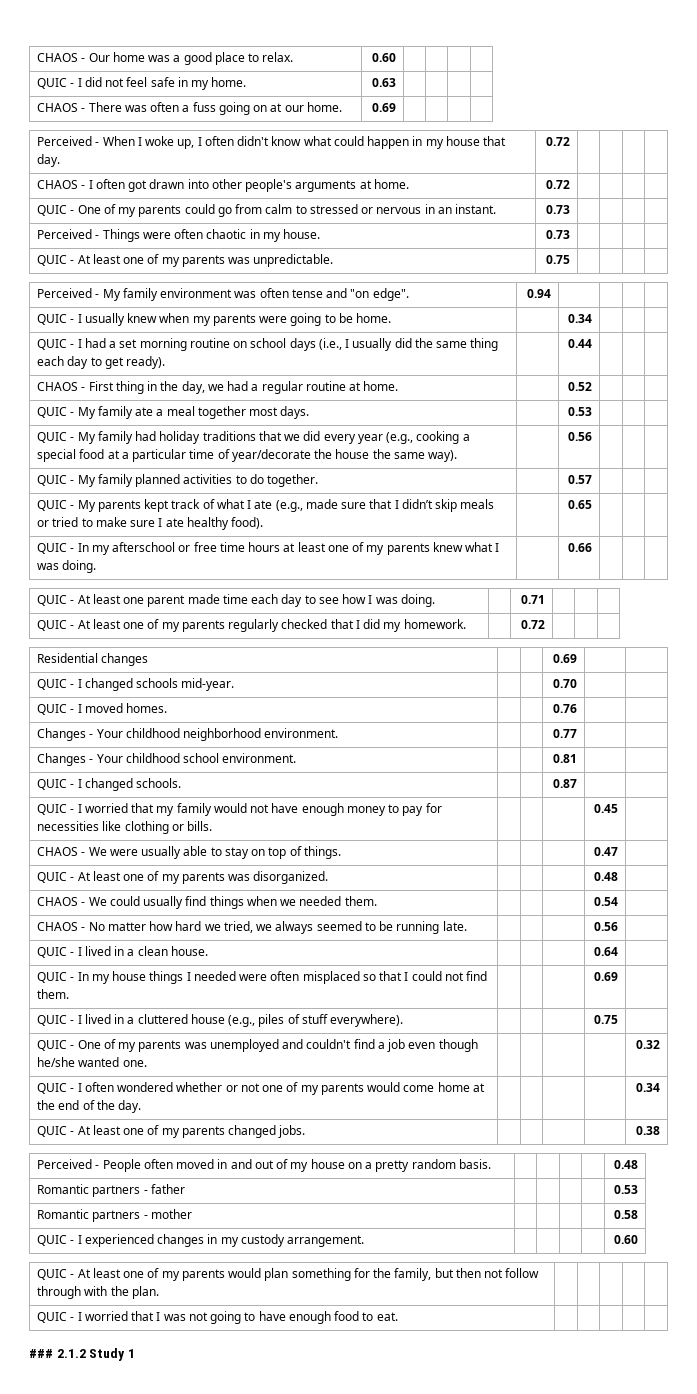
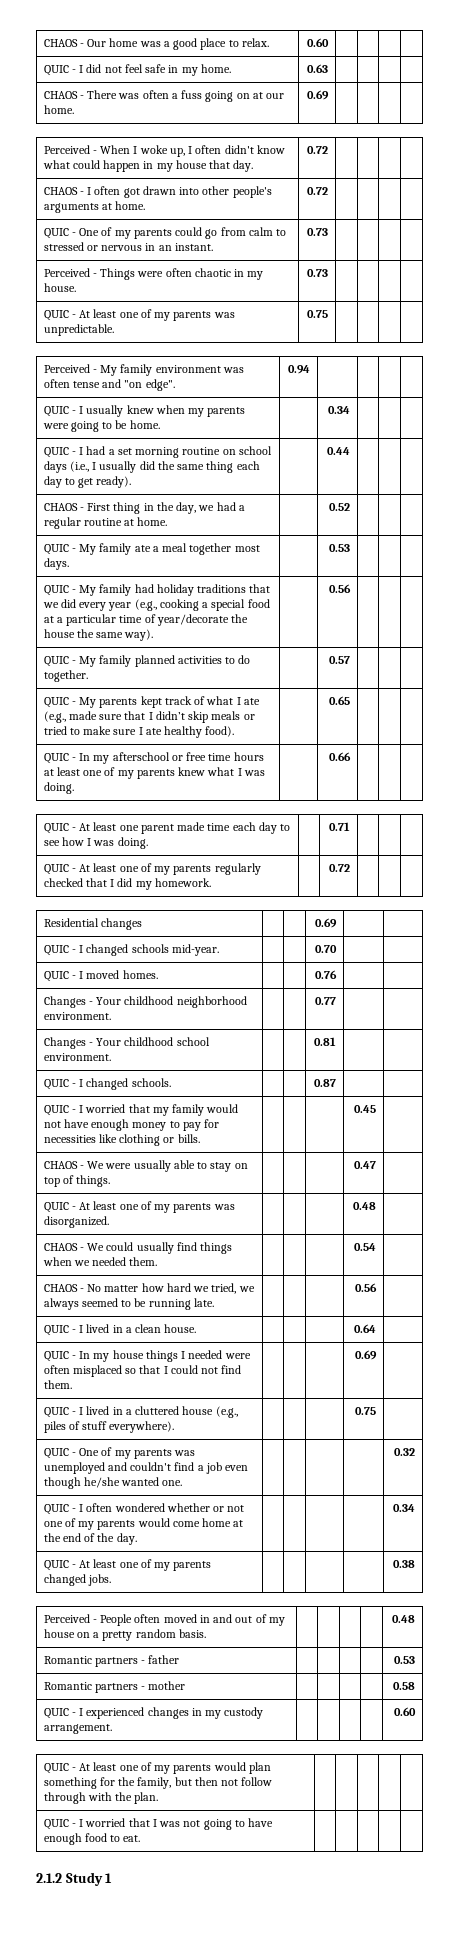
[29,1349,53,1358] ### -> (141, 1838) none

